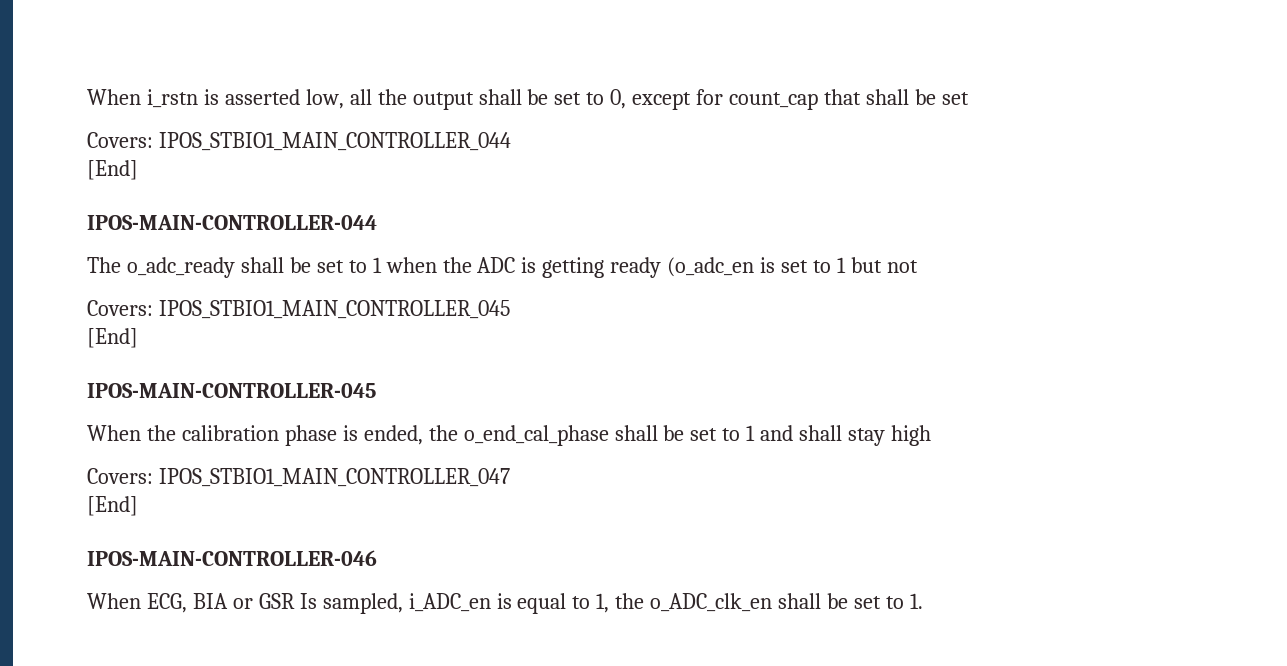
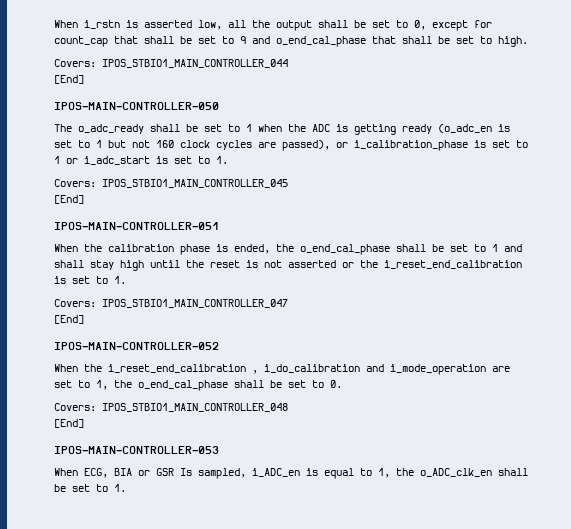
(969, 98) none -> [222,36,528,47] to 9 and o_end_cal_phase that shall be set to high.
[87,215,377,230] IPOS-MAIN-CONTROLLER-044 -> [54,102,219,110] IPOS-MAIN-CONTROLLER-050
(918, 266) none -> [156,140,528,151] [54,156,228,165] 160 clock cycles are passed), or i_calibration_phase is set to 1 or i_adc_start is set to 1.
[87,383,376,398] IPOS-MAIN-CONTROLLER-045 -> [54,222,219,230] IPOS-MAIN-CONTROLLER-051
[87,468,510,487] [87,496,138,516] [87,550,377,566] // Covers: IPOS_STBIO1_MAIN_CONTROLLER_047 // [End] // IPOS-MAIN-CONTROLLER-046 -> [150,260,522,269] [54,276,126,284] [54,299,288,308] [54,315,84,324] [54,342,219,350] [54,364,510,375] [54,380,342,391] [54,403,288,412] [54,419,84,428] [54,446,219,454] until the reset is not asserted or the i_reset_end_calibration is set to 1. // Covers: IPOS_STBIO1_MAIN_CONTROLLER_047 // [End] // IPOS-MAIN-CONTROLLER-052 // When the i_reset_end_calibration , i_do_calibration and i_mode_operation are set to 1, the o_end_cal_phase shall be set to 0. // Covers: IPOS_STBIO1_MAIN_CONTROLLER_048 // [End] // IPOS-MAIN-CONTROLLER-053

